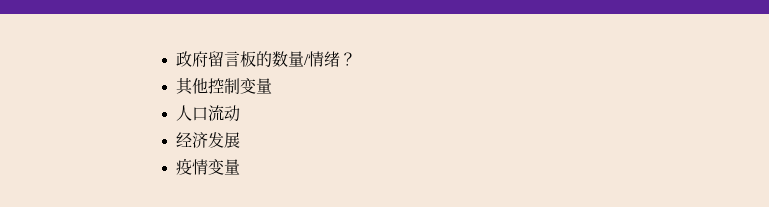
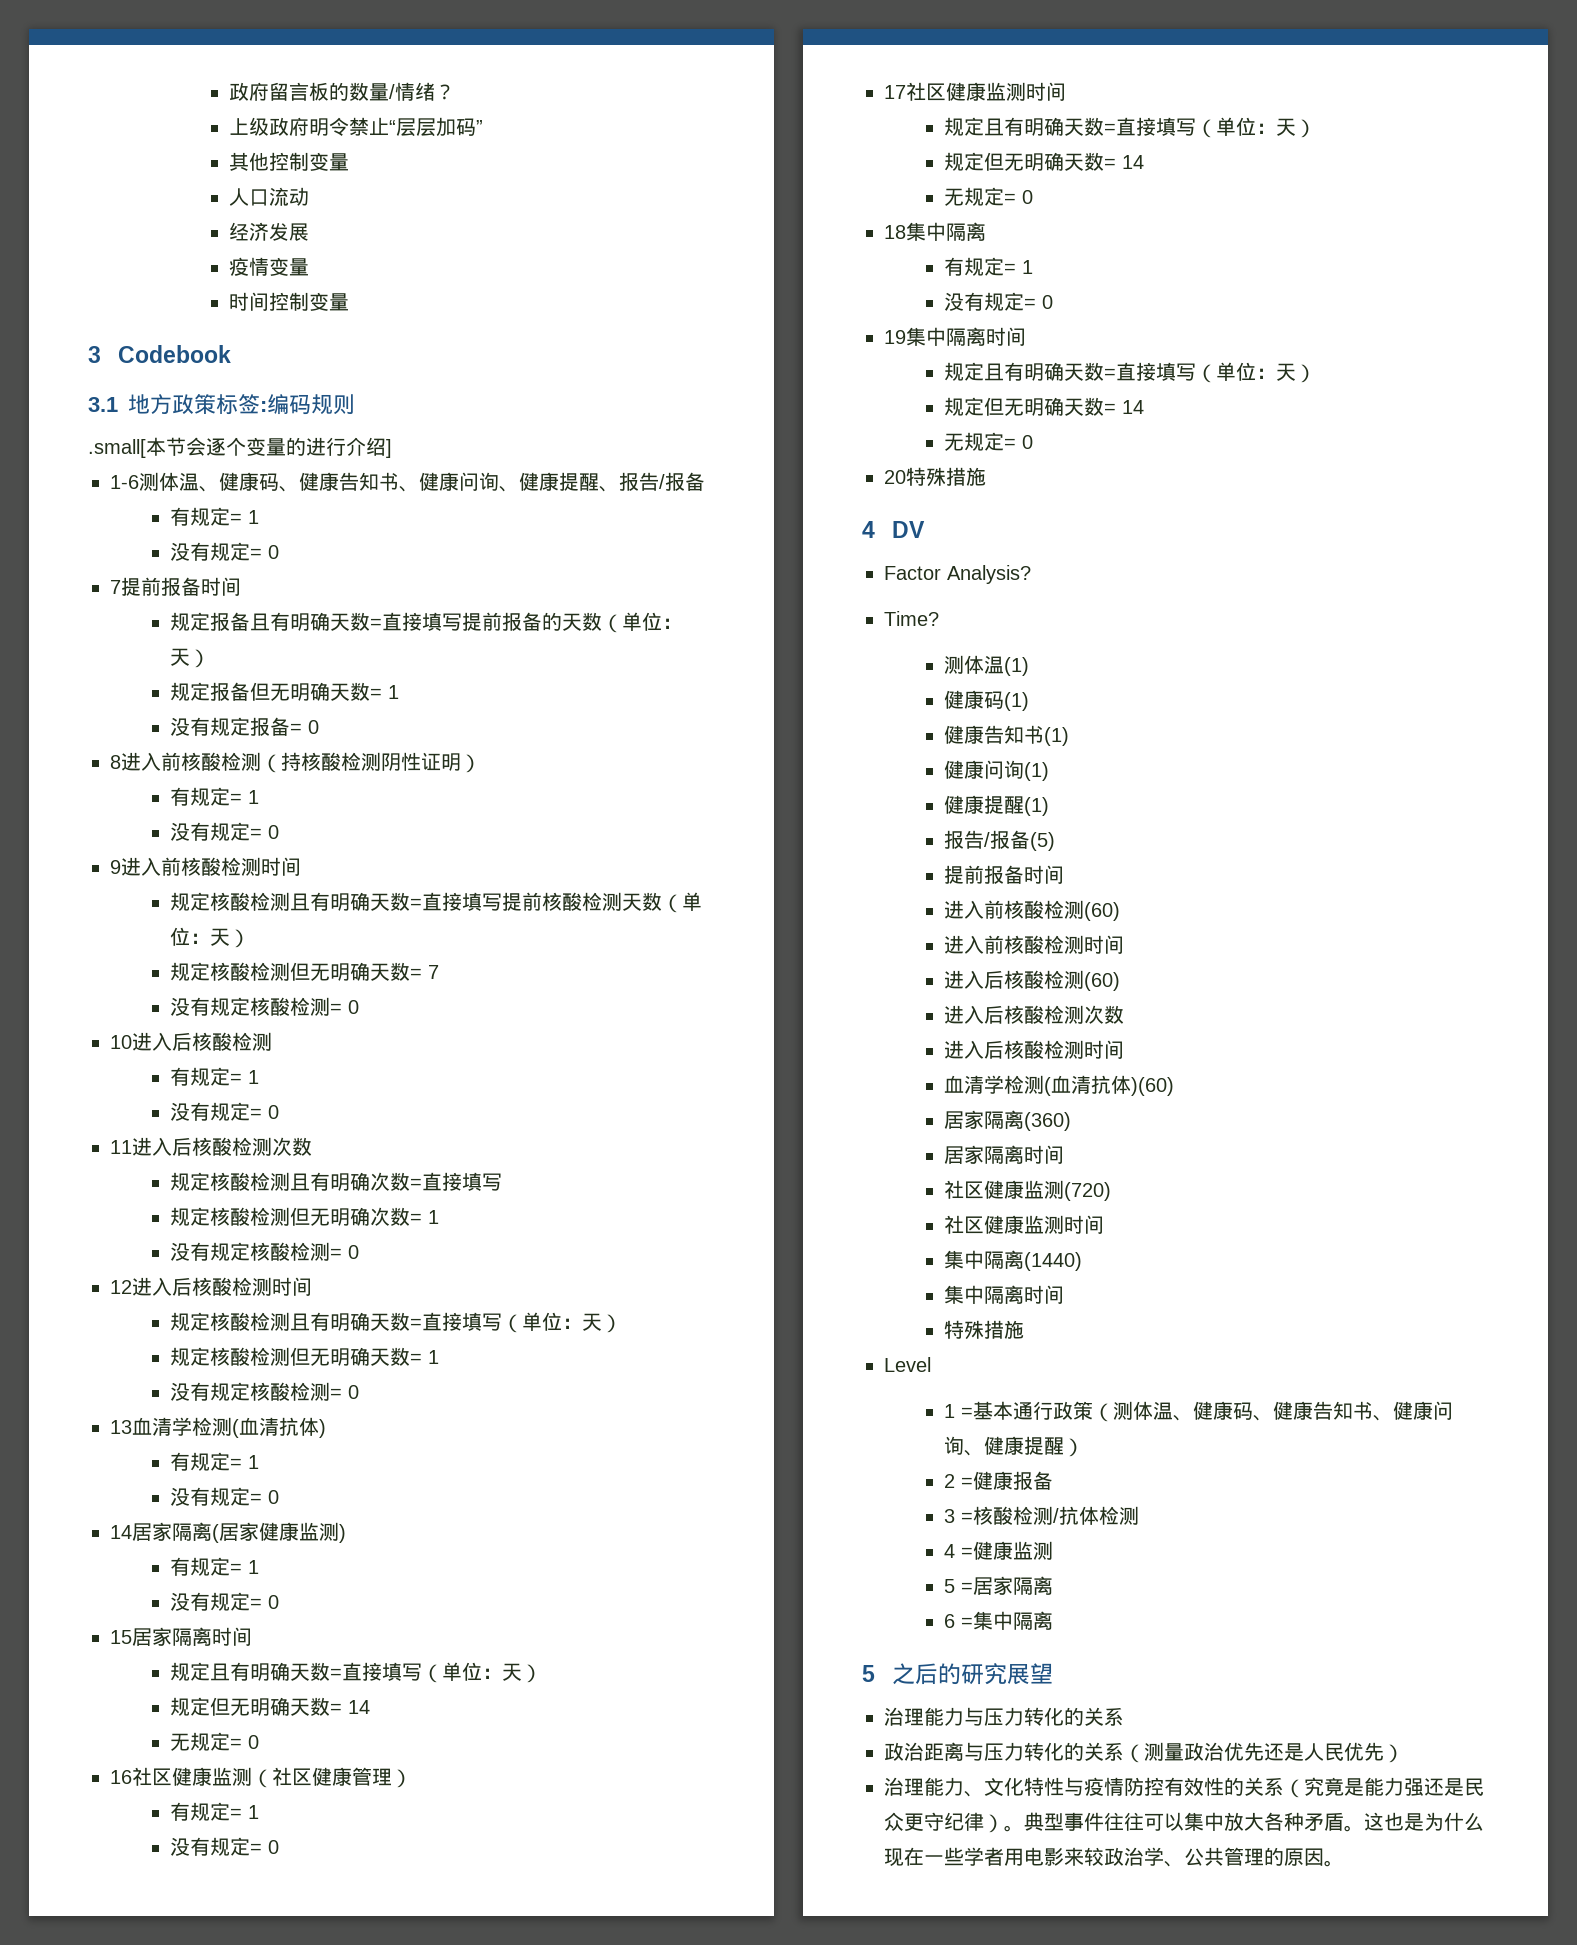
(357, 59) none -> [229,117,484,137] // 上级政府明令禁止“层层加码”
(241, 167) none -> [229,292,350,311] [88,345,231,363] [88,394,355,415] [88,437,392,458] [110,472,705,492] [169,507,259,526] [169,542,279,561] [110,577,241,596] [169,612,682,633] [169,648,210,668] [169,682,399,701] [169,717,319,736] [110,752,481,773] [169,787,259,806] [169,822,279,841] [110,857,301,876] [169,892,702,913] [169,927,250,948] [169,962,439,981] [169,997,359,1016] [110,1032,272,1051] [169,1067,259,1086] [169,1102,279,1121] [110,1137,312,1156] [169,1172,502,1191] [169,1207,439,1226] [169,1242,359,1261] [110,1277,312,1296] [169,1312,622,1333] [169,1347,439,1366] [169,1382,359,1401] [110,1417,326,1438] [169,1452,259,1471] [169,1487,279,1506] [110,1522,346,1543] [169,1557,259,1576] [169,1592,279,1611] [110,1627,252,1646] [169,1662,542,1683] [169,1697,370,1716] [169,1732,259,1751] [110,1767,412,1788] [169,1802,259,1821] [169,1837,279,1856] [884,82,1066,101] [943,117,1316,138] [943,152,1144,171] [943,187,1033,206] [884,222,986,241] [943,257,1033,276] [943,292,1053,311] [884,327,1026,346] [943,362,1316,383] [943,397,1144,416] [943,432,1033,451] [884,467,986,487] [862,521,925,538] [884,565,1031,584] [884,611,939,626] [943,655,1029,676] [943,690,1029,711] [943,725,1069,746] [943,760,1049,781] [943,795,1049,816] [943,830,1055,851] [943,865,1064,884] [943,900,1120,921] [943,935,1124,954] [943,970,1120,991] [943,1005,1124,1024] [943,1040,1124,1059] [943,1075,1174,1096] [943,1110,1071,1131] [943,1145,1064,1164] [943,1180,1111,1201] [943,1215,1104,1234] [943,1250,1082,1271] [943,1285,1064,1304] [943,1320,1024,1340] [884,1357,931,1372] [943,1401,1453,1422] [943,1436,1084,1457] [943,1471,1053,1490] [943,1506,1139,1525] [943,1541,1053,1560] [943,1576,1053,1595] [943,1611,1053,1630] [862,1663,1053,1685] [884,1707,1124,1726] [884,1742,1404,1763] [884,1777,1484,1798] [884,1812,1484,1833] [884,1847,1344,1867] // 时间控制变量 // 3 Codebook // 3.1地方政策标签:编码规则 // .small[本节会逐个变量的进行介绍] // 1-6测体温、健康码、健康告知书、健康问询、健康提醒、报告/报备 // 有规定= 1 // 没有规定= 0 // 7提前报备时间 // 规定报备且有明确天数=直接填写提前报备的天数（单位：天） // 规定报备但无明确天数= 1 // 没有规定报备= 0 // 8进入前核酸检测（持核酸检测阴性证明） // 有规定= 1 // 没有规定= 0 // 9进入前核酸检测时间 // 规定核酸检测且有明确天数=直接填写提前核酸检测天数（单位：天） // 规定核酸检测但无明确天数= 7 // 没有规定核酸检测= 0 // 10进入后核酸检测 // 有规定= 1 // 没有规定= 0 // 11进入后核酸检测次数 // 规定核酸检测且有明确次数=直接填写 // 规定核酸检测但无明确次数= 1 // 没有规定核酸检测= 0 // 12进入后核酸检测时间 // 规定核酸检测且有明确天数=直接填写（单位：天） // 规定核酸检测但无明确天数= 1 // 没有规定核酸检测= 0 // 13血清学检测(血清抗体) // 有规定= 1 // 没有规定= 0 // 14居家隔离(居家健康监测) // 有规定= 1 // 没有规定= 0 // 15居家隔离时间 // 规定且有明确天数=直接填写（单位：天） // 规定但无明确天数= 14 // 无规定= 0 // 16社区健康监测（社区健康管理） // 有规定= 1 // 没有规定= 0 // 17社区健康监测时间 // 规定且有明确天数=直接填写（单位：天） // 规定但无明确天数= 14 // 无规定= 0 // 18集中隔离 // 有规定= 1 // 没有规定= 0 // 19集中隔离时间 // 规定且有明确天数=直接填写（单位：天） // 规定但无明确天数= 14 // 无规定= 0 // 20特殊措施 // 4 DV // Factor Analysis? // Time? // 测体温(1) // 健康码(1) // 健康告知书(1) // 健康问询(1) // 健康提醒(1) // 报告/报备(5) // 提前报备时间 // 进入前核酸检测(60) // 进入前核酸检测时间 // 进入后核酸检测(60) // 进入后核酸检测次数 // 进入后核酸检测时间 // 血清学检测(血清抗体)(60) // 居家隔离(360) // 居家隔离时间 // 社区健康监测(720) // 社区健康监测时间 // 集中隔离(1440) // 集中隔离时间 // 特殊措施 // Level // 1 =基本通行政策（测体温、健康码、健康告知书、健康问询、健康提醒） // 2 =健康报备 // 3 =核酸检测/抗体检测 // 4 =健康监测 // 5 =居家隔离 // 6 =集中隔离 // 5之后的研究展望 // 治理能力与压力转化的关系 // 政治距离与压力转化的关系（测量政治优先还是人民优先） // 治理能力、文化特性与疫情防控有效性的关系（究竟是能力强还是民众更守纪律）。典型事件往往可以集中放大各种矛盾。这也是为什么现在一些学者用电影来较政治学、公共管理的原因。

